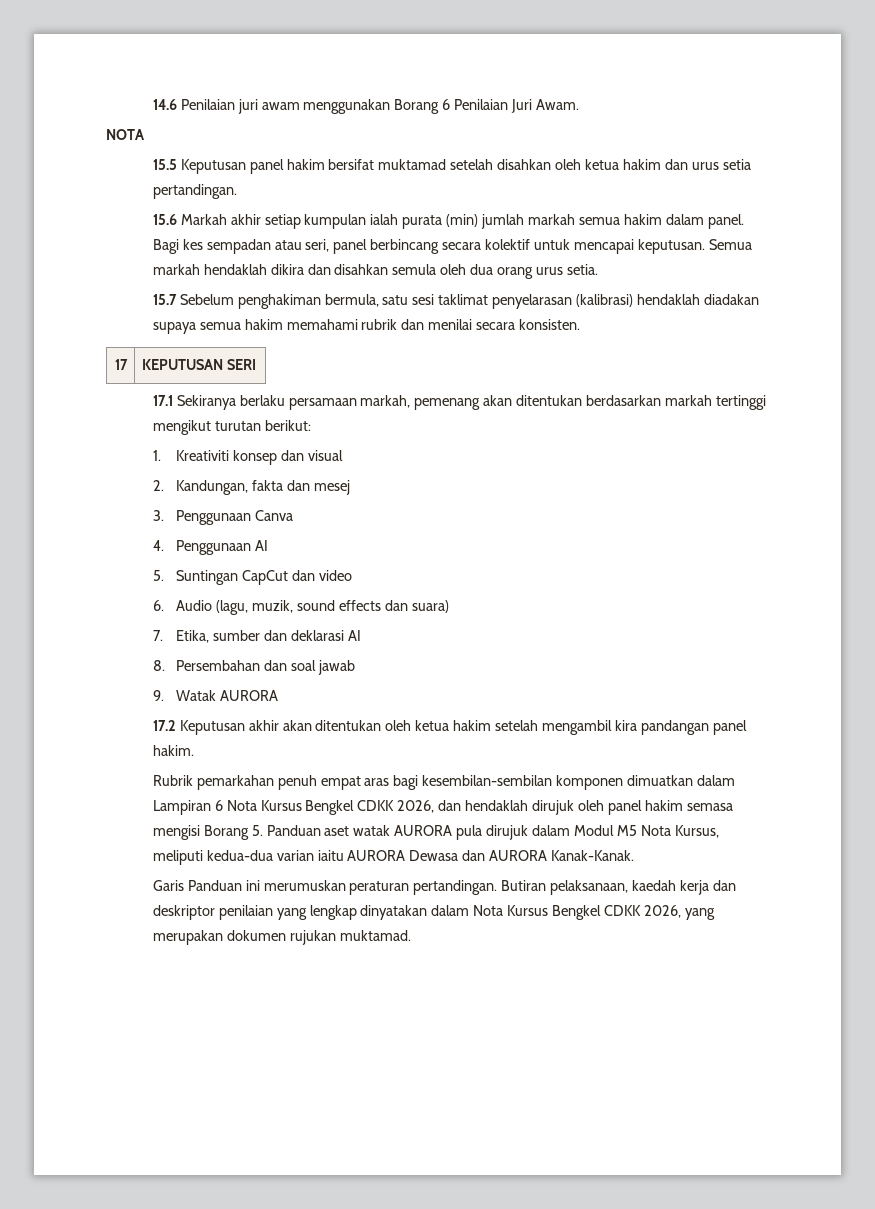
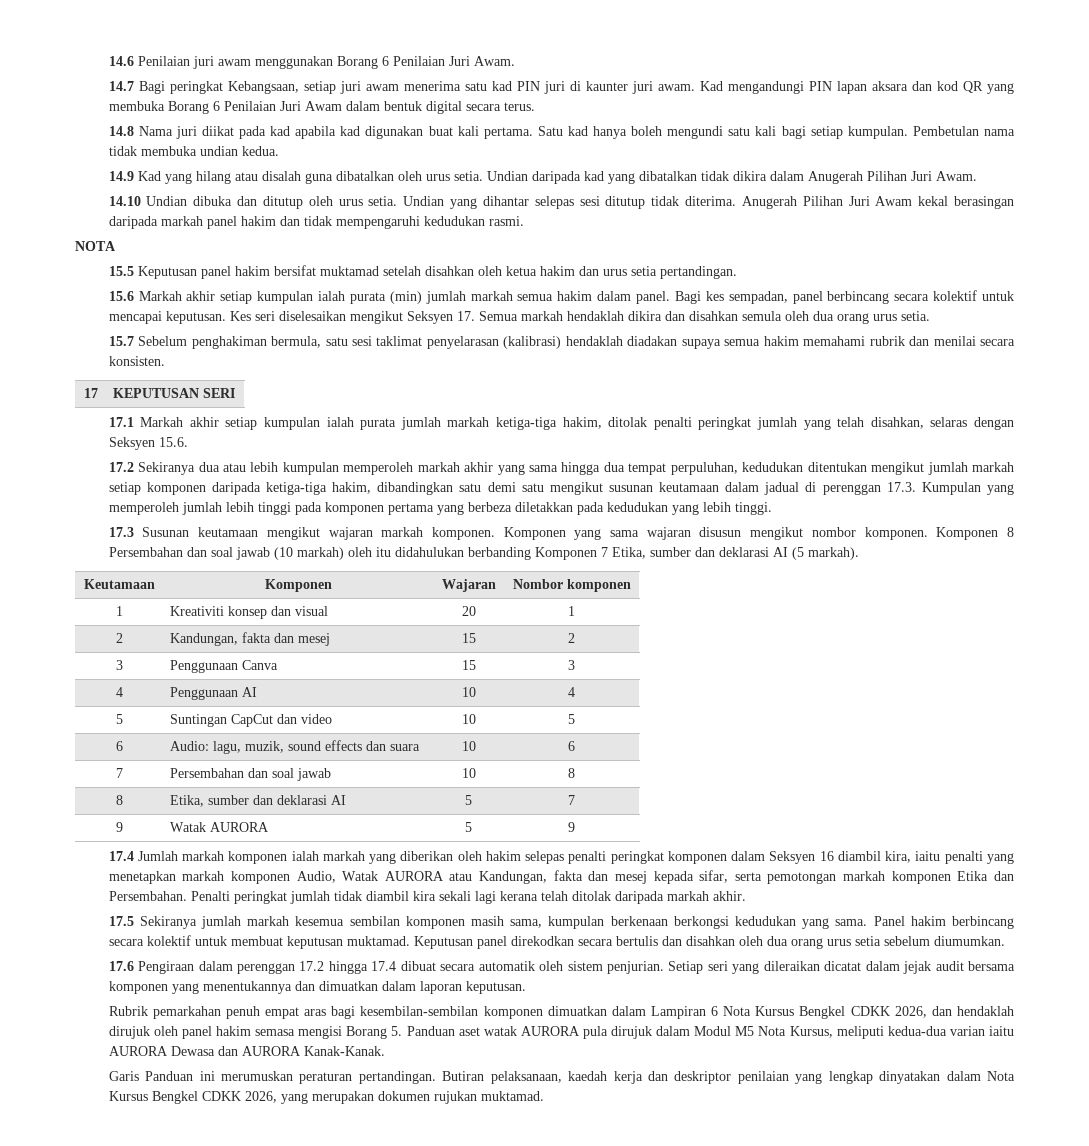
(579, 104) none -> [108,81,1015,94] [108,101,535,114] [108,126,1016,139] [108,146,279,156] [108,171,977,184] [108,196,1015,209] [108,216,524,229] // 14.7 Bagi peringkat Kebangsaan, setiap juri awam menerima satu kad PIN juri di kaunter juri awam. Kad mengandungi PIN lapan aksara dan kod QR yang membuka Borang 6 Penilaian Juri Awam dalam bentuk digital secara terus. // 14.8 Nama juri diikat pada kad apabila kad digunakan buat kali pertama. Satu kad hanya boleh mengundi satu kali bagi setiap kumpulan. Pembetulan nama tidak membuka undian kedua. // 14.9 Kad yang hilang atau disalah guna dibatalkan oleh urus setia. Undian daripada kad yang dibatalkan tidak dikira dalam Anugerah Pilihan Juri Awam. // 14.10 Undian dibuka dan ditutup oleh urus setia. Undian yang dihantar selepas sesi ditutup tidak diterima. Anugerah Pilihan Juri Awam kekal berasingan daripada markah panel hakim dan tidak mempengaruhi kedudukan rasmi.
[206,239,330,254] sempadan atau seri, -> [728,291,788,304] sempadan,
(705, 246) none -> [229,311,475,324] Kes seri diselesaikan mengikut Seksyen 17.
[176,395,766,410] [152,420,311,435] [152,450,343,465] [152,480,350,495] [152,510,294,525] [152,540,269,555] [152,570,352,585] [152,600,449,615] [152,630,361,643] [152,660,355,675] [152,690,279,701] [152,720,747,735] [152,745,194,756] Sekiranya berlaku persamaan markah, pemenang akan ditentukan berdasarkan markah tertinggi mengikut turutan berikut: // 1. Kreativiti konsep dan visual // 2. Kandungan, fakta dan mesej // 3. Penggunaan Canva // 4. Penggunaan AI // 5. Suntingan CapCut dan video // 6. Audio (lagu, muzik, sound effects dan suara) // 7. Etika, sumber dan deklarasi AI // 8. Persembahan dan soal jawab // 9. Watak AURORA // 17.2 Keputusan akhir akan ditentukan oleh ketua hakim setelah mengambil kira pandangan panel hakim. -> [140,417,1014,430] [108,437,188,450] [108,462,1015,475] [108,482,1014,495] [108,502,772,515] [108,527,1014,540] [108,547,859,560] [83,579,155,589] [264,579,332,592] [441,579,496,592] [512,579,631,592] [115,606,123,616] [169,606,328,619] [461,606,476,616] [568,606,575,616] [115,633,123,643] [169,632,330,646] [461,633,476,643] [568,633,575,643] [115,660,123,670] [169,660,278,673] [461,660,476,670] [568,660,575,670] [115,687,123,697] [169,687,257,700] [461,687,476,697] [568,687,575,697] [115,714,123,724] [169,714,332,727] [461,714,476,724] [568,714,575,724] [115,741,123,751] [169,740,420,754] [461,741,476,751] [568,741,575,751] [115,768,123,778] [169,768,331,781] [461,768,476,778] [568,768,575,778] [115,795,123,805] [169,795,346,807] [465,795,472,805] [568,795,575,805] [115,822,123,832] [169,822,269,832] [465,822,472,832] [568,822,575,832] [108,851,1015,864] [108,870,1014,884] [108,891,746,904] [108,916,1014,929] [108,935,1005,949] [108,961,1015,974] [108,981,526,994] Markah akhir setiap kumpulan ialah purata jumlah markah ketiga-tiga hakim, ditolak penalti peringkat jumlah yang telah disahkan, selaras dengan Seksyen 15.6. // 17.2 Sekiranya dua atau lebih kumpulan memperoleh markah akhir yang sama hingga dua tempat perpuluhan, kedudukan ditentukan mengikut jumlah markah setiap komponen daripada ketiga-tiga hakim, dibandingkan satu demi satu mengikut susunan keutamaan dalam jadual di perenggan 17.3. Kumpulan yang memperoleh jumlah lebih tinggi pada komponen pertama yang berbeza diletakkan pada kedudukan yang lebih tinggi. // 17.3 Susunan keutamaan mengikut wajaran markah komponen. Komponen yang sama wajaran disusun mengikut nombor komponen. Komponen 8 Persembahan dan soal jawab (10 markah) oleh itu didahulukan berbanding Komponen 7 Etika, sumber dan deklarasi AI (5 markah). // Keutamaan | Komponen | Wajaran | Nombor komponen // 1 | Kreativiti konsep dan visual | 20 | 1 // 2 | Kandungan, fakta dan mesej | 15 | 2 // 3 | Penggunaan Canva | 15 | 3 // 4 | Penggunaan AI | 10 | 4 // 5 | Suntingan CapCut dan video | 10 | 5 // 6 | Audio: lagu, muzik, sound effects dan suara | 10 | 6 // 7 | Persembahan dan soal jawab | 10 | 8 // 8 | Etika, sumber dan deklarasi AI | 5 | 7 // 9 | Watak AURORA | 5 | 9 // 17.4 Jumlah markah komponen ialah markah yang diberikan oleh hakim selepas penalti peringkat komponen dalam Seksyen 16 diambil kira, iaitu penalti yang menetapkan markah komponen Audio, Watak AURORA atau Kandungan, fakta dan mesej kepada sifar, serta pemotongan markah komponen Etika dan Persembahan. Penalti peringkat jumlah tidak diambil kira sekali lagi kerana telah ditolak daripada markah akhir. // 17.5 Sekiranya jumlah markah kesemua sembilan komponen masih sama, kumpulan berkenaan berkongsi kedudukan yang sama. Panel hakim berbincang secara kolektif untuk membuat keputusan muktamad. Keputusan panel direkodkan secara bertulis dan disahkan oleh dua orang urus setia sebelum diumumkan. // 17.6 Pengiraan dalam perenggan 17.2 hingga 17.4 dibuat secara automatik oleh sistem penjurian. Setiap seri yang dileraikan dicatat dalam jejak audit bersama komponen yang menentukannya dan dimuatkan dalam laporan keputusan.

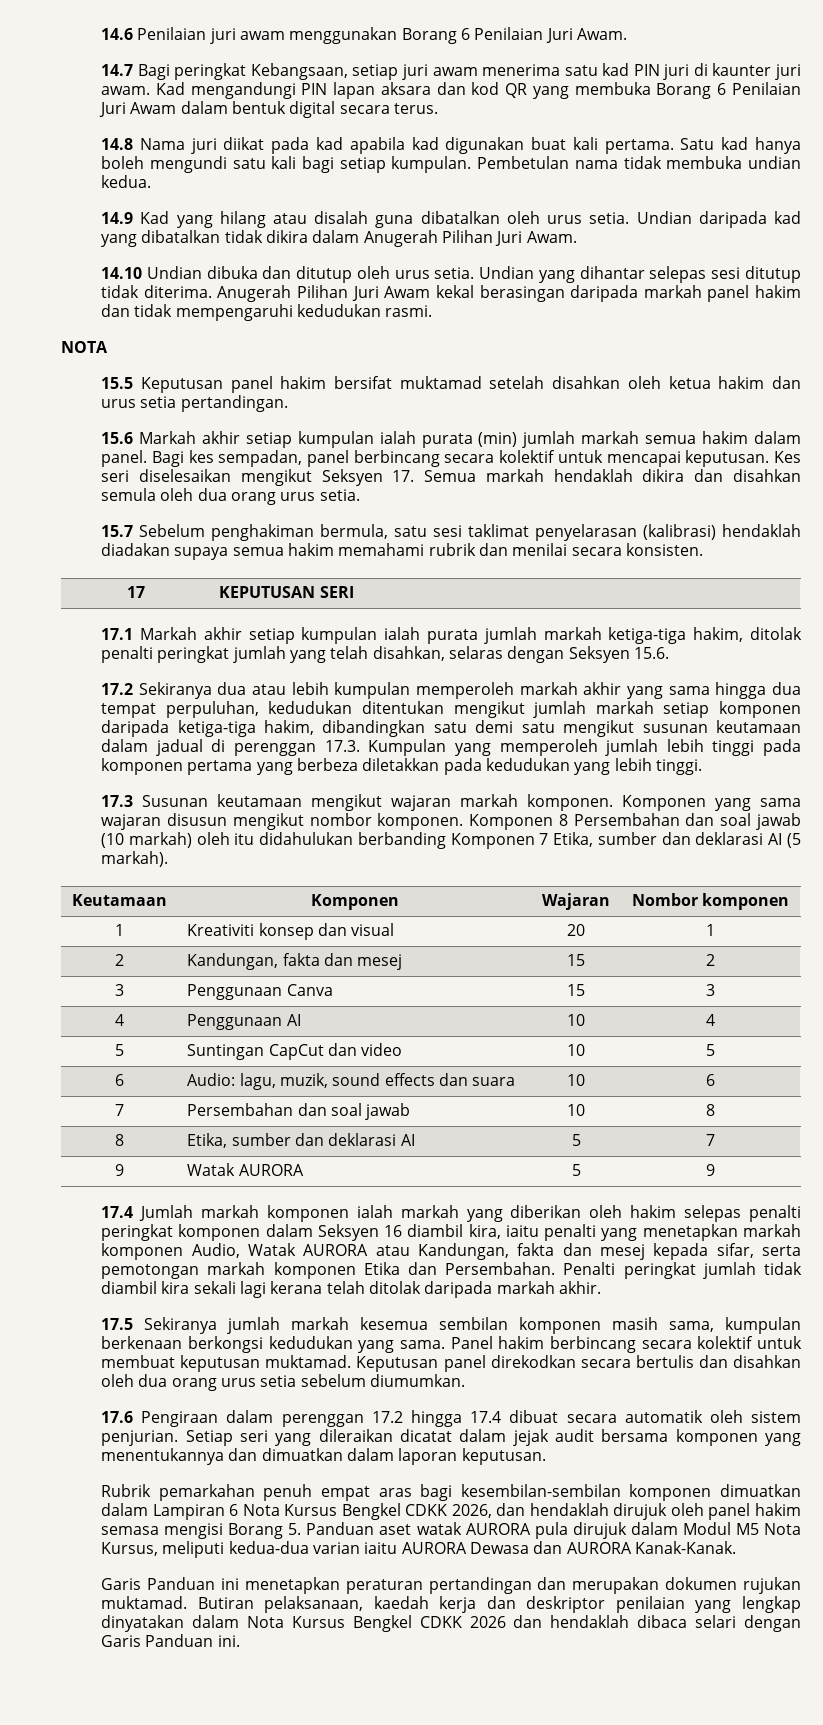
[220,1071,436,1084] merumuskan peraturan pertandingan. -> [244,1577,801,1594] [101,1596,188,1609] menetapkan peraturan pertandingan dan merupakan dokumen rujukan muktamad.
[244,1091,544,1104] 2026, yang merupakan dokumen rujukan muktamad. -> [469,1615,802,1632] [101,1634,240,1647] 2026 dan hendaklah dibaca selari dengan Garis Panduan ini.

